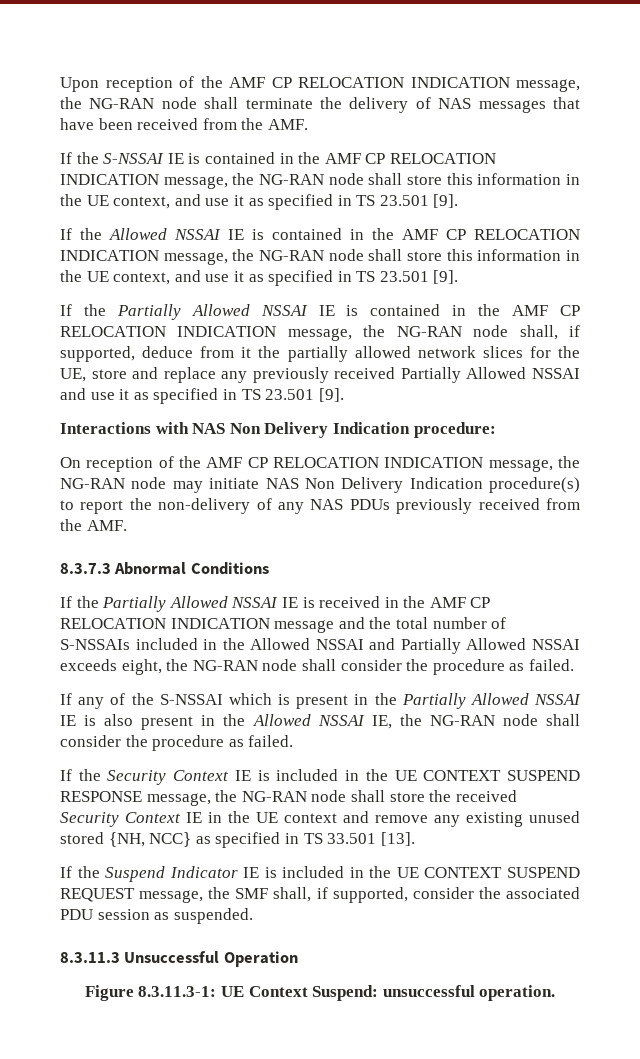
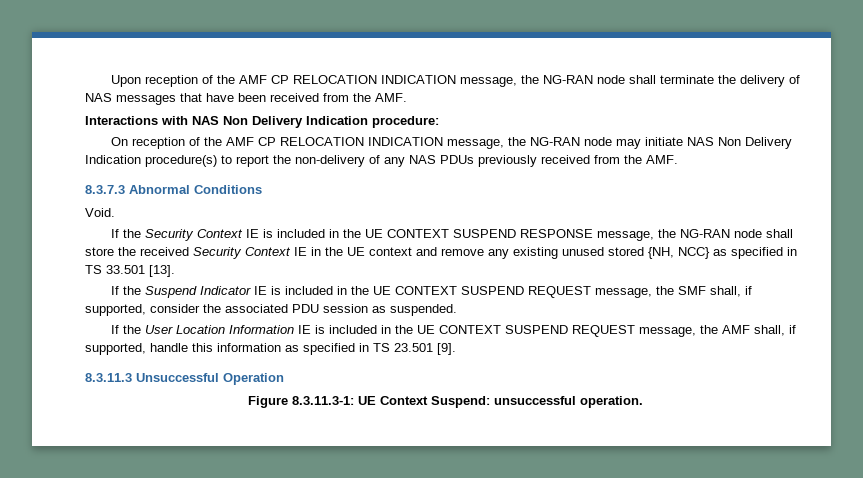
[60,152,496,164] [60,173,581,189] [60,194,459,210] [60,228,580,240] [60,249,581,265] [60,270,459,286] [60,304,581,320] [60,325,581,341] [60,346,581,362] [60,367,580,383] [60,388,344,404] // If the S-NSSAI IE is contained in the AMF CP RELOCATION INDICATION message, the NG-RAN node shall store this information in the UE context, and use it as specified in TS 23.501 [9]. // If the Allowed NSSAI IE is contained in the AMF CP RELOCATION INDICATION message, the NG-RAN node shall store this information in the UE context, and use it as specified in TS 23.501 [9]. // If the Partially Allowed NSSAI IE is contained in the AMF CP RELOCATION INDICATION message, the NG-RAN node shall, if supported, deduce from it the partially allowed network slices for the UE, store and replace any previously received Partially Allowed NSSAI and use it as specified in TS 23.501 [9]. -> (407, 97) none
[60,596,491,612] [60,617,507,633] [60,638,580,654] [60,659,574,675] [60,693,581,709] [60,714,580,730] [60,735,294,751] If the Partially Allowed NSSAI IE is received in the AMF CP RELOCATION INDICATION message and the total number of S-NSSAIs included in the Allowed NSSAI and Partially Allowed NSSAI exceeds eight, the NG-RAN node shall consider the procedure as failed. // If any of the S-NSSAI which is present in the Partially Allowed NSSAI IE is also present in the Allowed NSSAI IE, the NG-RAN node shall consider the procedure as failed. -> [85,208,115,217] Void.
(253, 916) none -> [110,325,796,337] [85,343,456,355] // If the User Location Information IE is included in the UE CONTEXT SUSPEND REQUEST message, the AMF shall, if supported, handle this information as specified in TS 23.501 [9].

